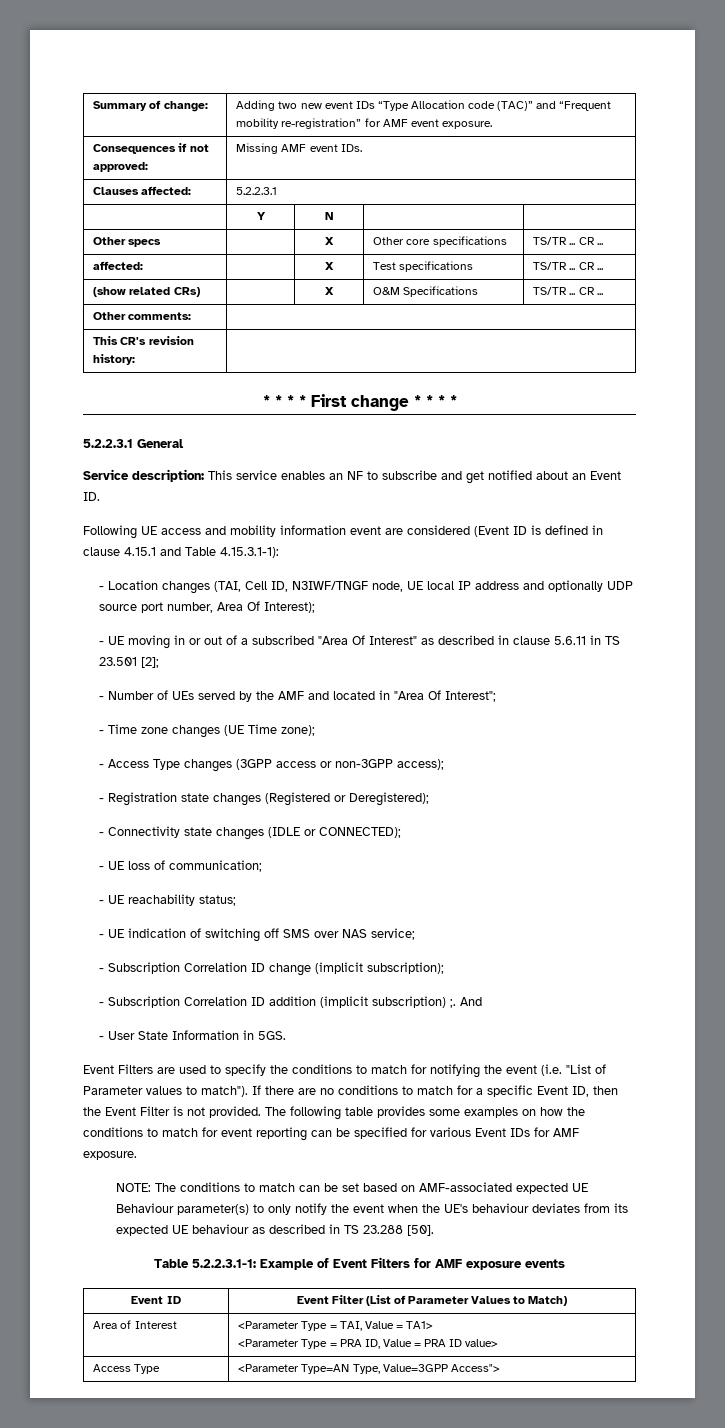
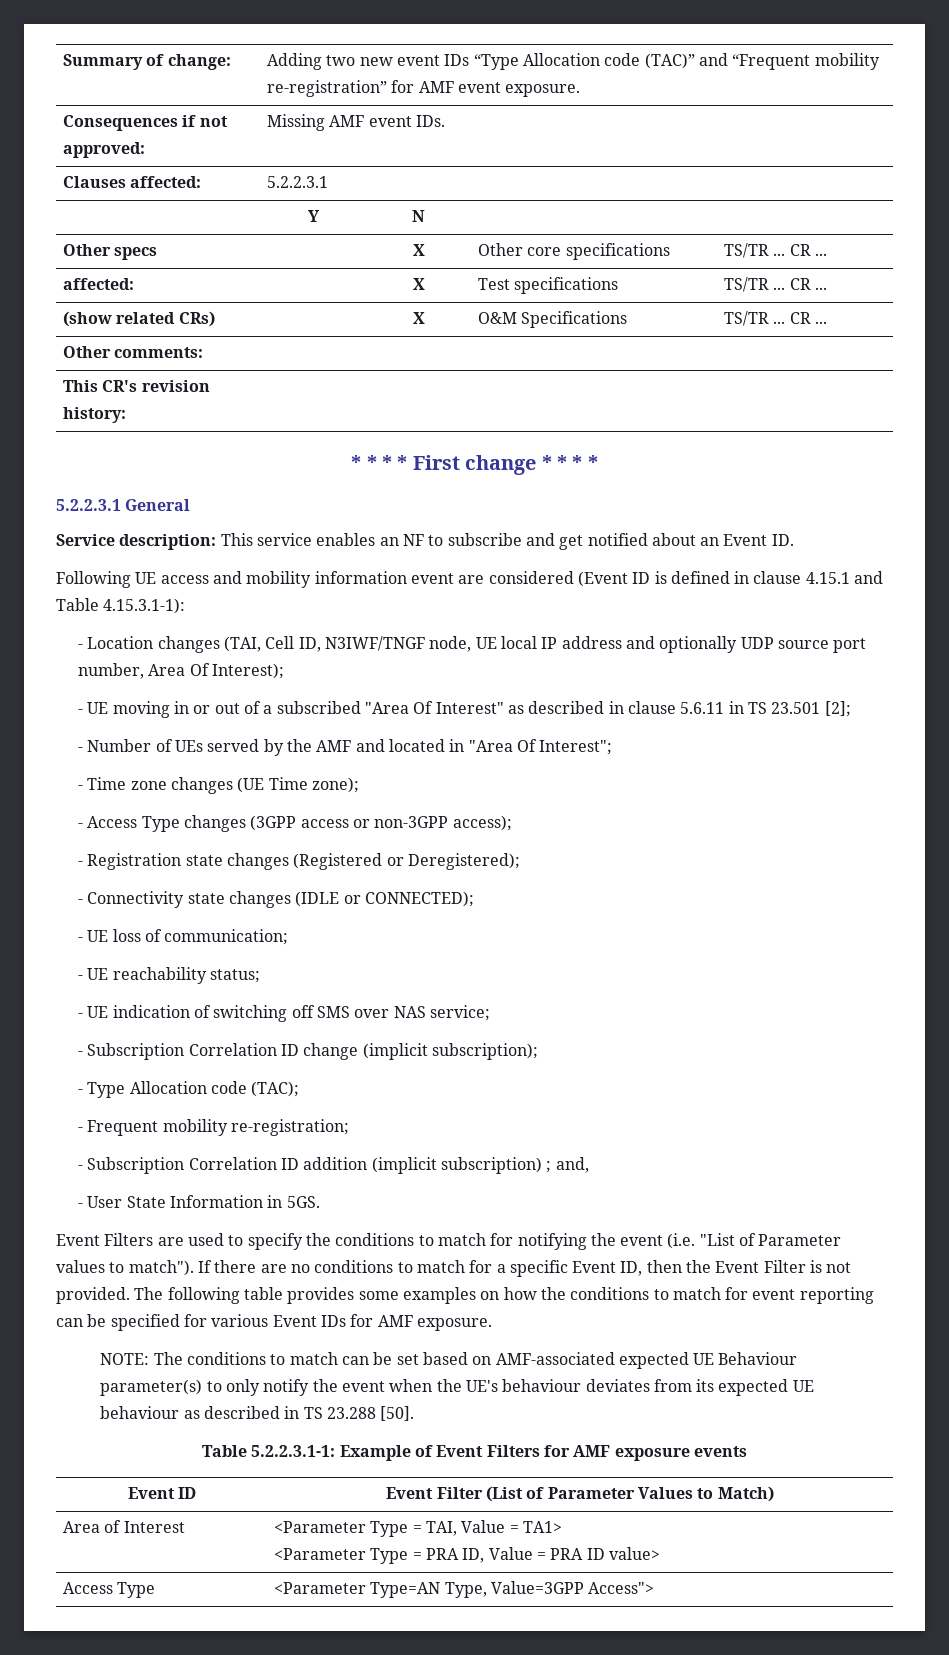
(445, 968) none -> [78,1081,300,1098] [78,1119,350,1136] // - Type Allocation code (TAC); // - Frequent mobility re-registration;
[450,997,483,1008] ;. And -> [546,1157,589,1173] ; and,

